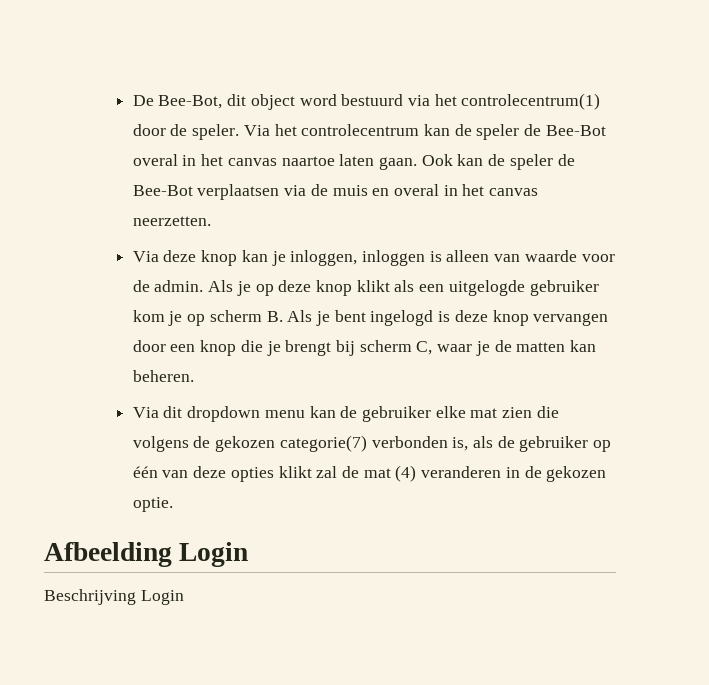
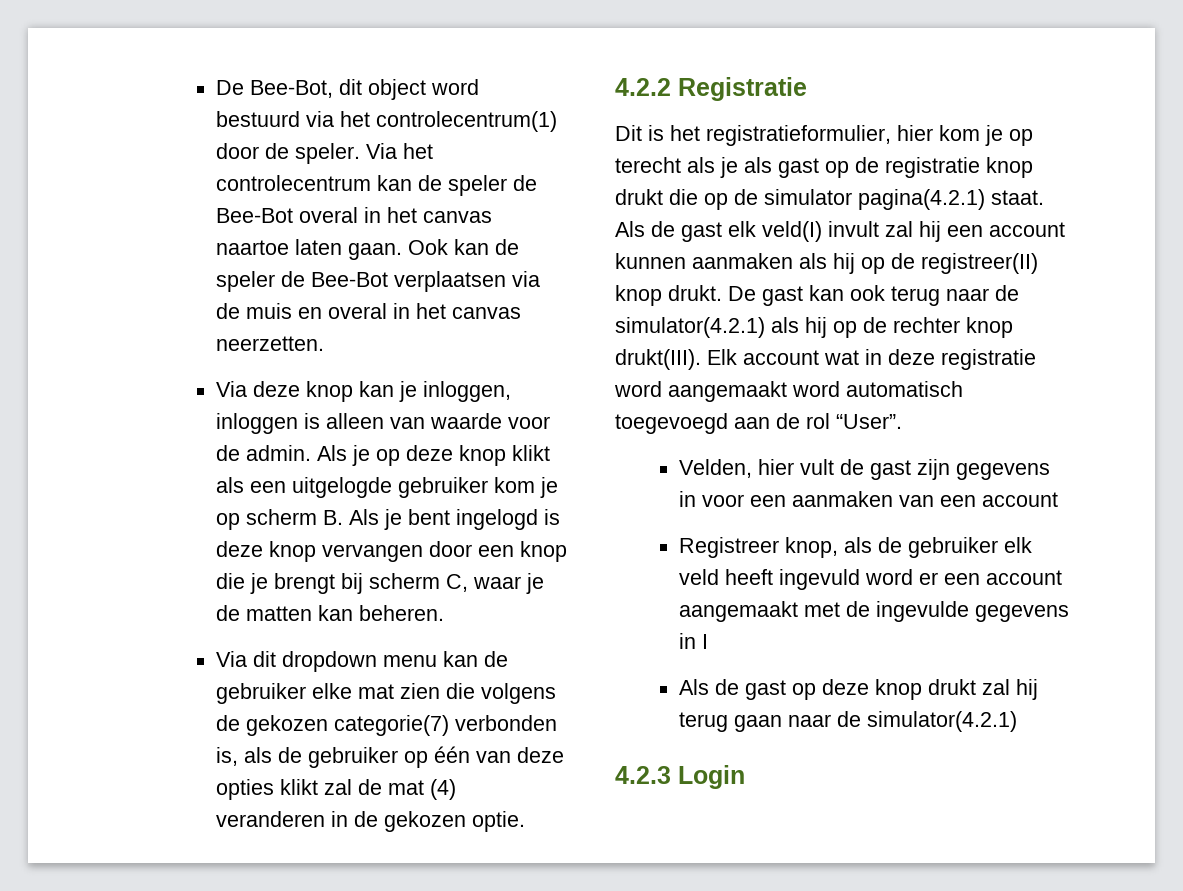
[44,542,249,567] [44,589,184,605] Afbeelding Login // Beschrijving Login -> [615,77,807,101] [615,125,1033,146] [615,157,1033,178] [615,189,1044,210] [615,221,1065,242] [615,253,1038,274] [615,285,1019,306] [615,317,1013,338] [615,349,1036,370] [614,381,963,402] [615,413,902,434] [678,459,1050,480] [678,491,1058,507] [678,537,1032,558] [678,569,1062,590] [678,601,1069,622] [678,633,708,649] [678,679,1038,700] [678,711,1017,732] [615,765,745,789] 4.2.2 Registratie // Dit is het registratieformulier, hier kom je op terecht als je als gast op de registratie knop drukt die op de simulator pagina(4.2.1) staat. Als de gast elk veld(I) invult zal hij een account kunnen aanmaken als hij op de registreer(II) knop drukt. De gast kan ook terug naar de simulator(4.2.1) als hij op de rechter knop drukt(III). Elk account wat in deze registratie word aangemaakt word automatisch toegevoegd aan de rol “User”. // Velden, hier vult de gast zijn gegevens in voor een aanmaken van een account // Registreer knop, als de gebruiker elk veld heeft ingevuld word er een account aangemaakt met de ingevulde gegevens in I // Als de gast op deze knop drukt zal hij terug gaan naar de simulator(4.2.1) // 4.2.3 Login

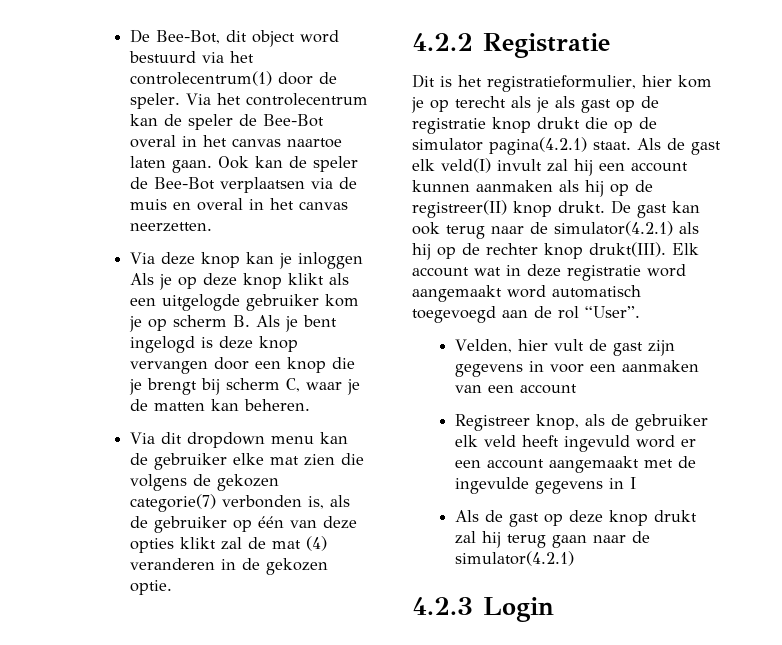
[423,381,512,402] [216,413,551,434] [216,445,312,461] inloggen, inloggen is alleen van waarde voor de admin. -> [298,252,364,269] inloggen

